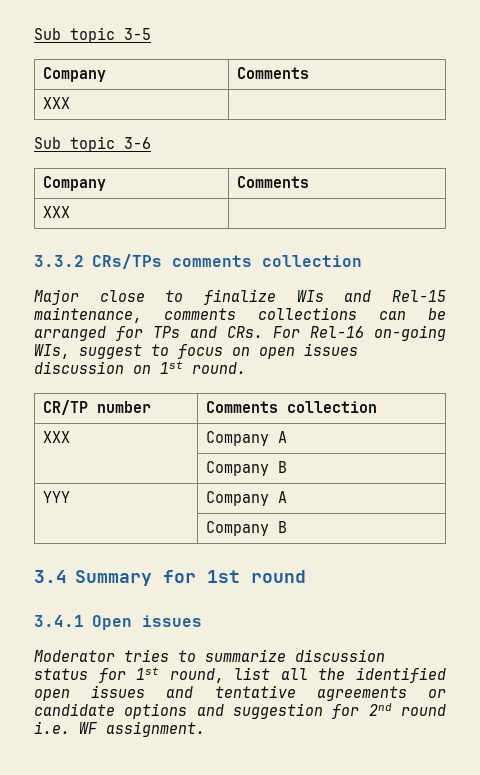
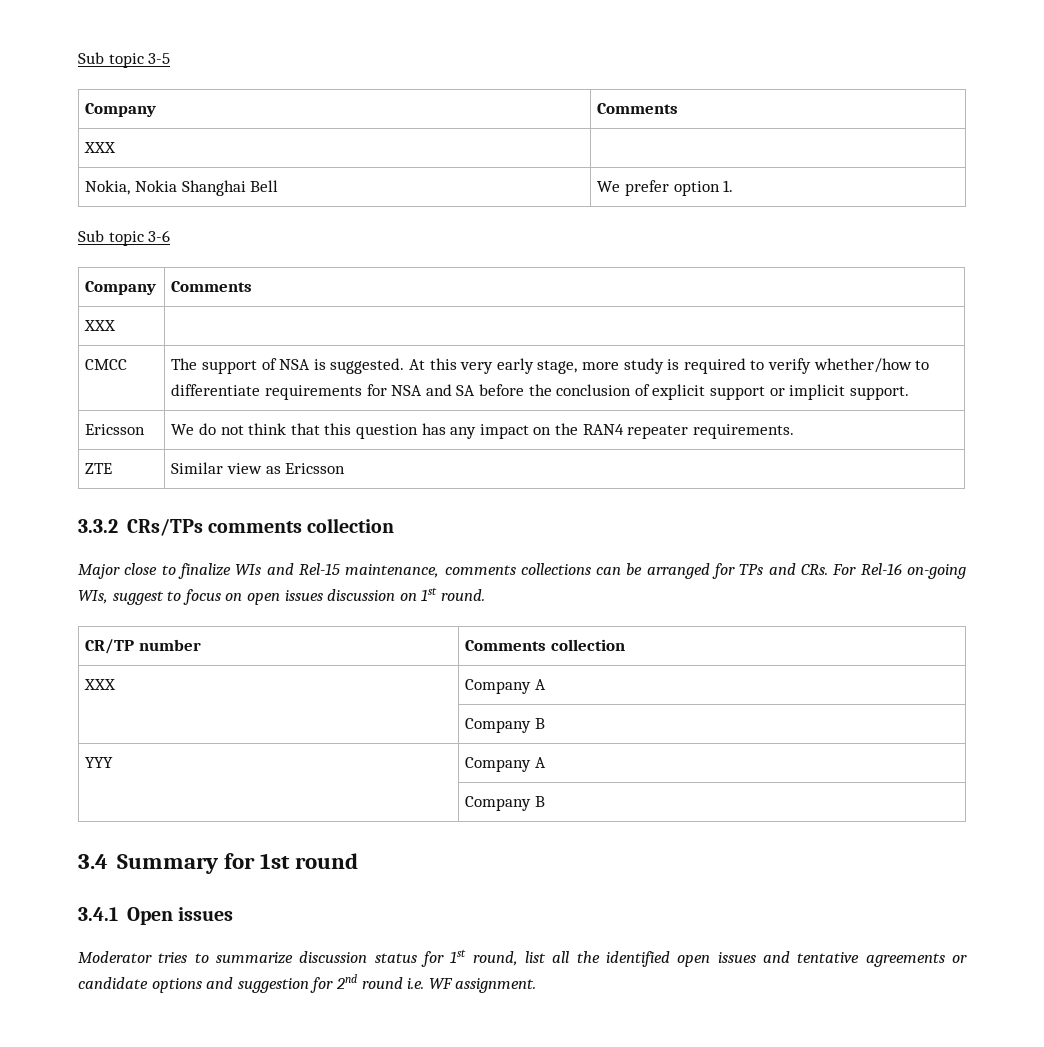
(70, 103) none -> [85,180,279,196] [597,180,734,196] // Nokia, Nokia Shanghai Bell | We prefer option 1.
(70, 212) none -> [85,359,128,370] [171,358,930,374] [171,384,909,400] [85,424,146,435] [171,423,794,439] [85,463,113,474] [171,462,346,474] // CMCC | The support of NSA is suggested. At this very early stage, more study is required to verify whether/how to differentiate requirements for NSA and SA before the conclusion of explicit support or implicit support. // Ericsson | We do not think that this question has any impact on the RAN4 repeater requirements. // ZTE | Similar view as Ericsson

